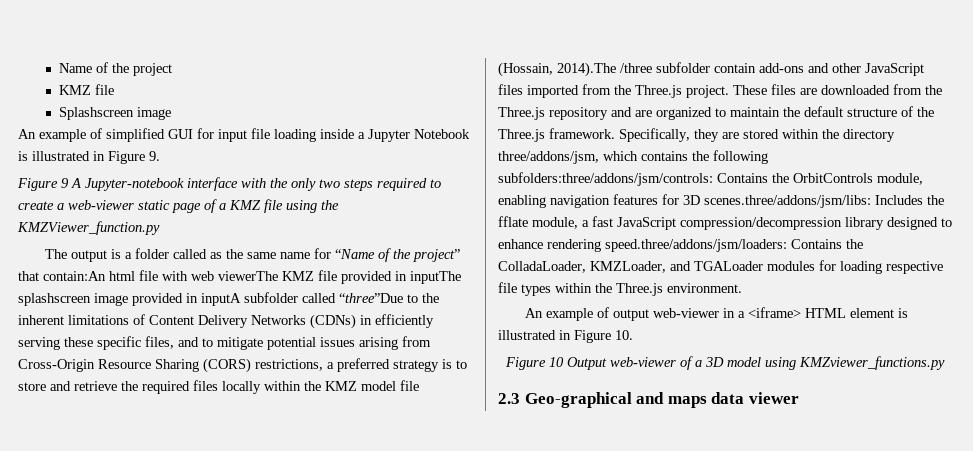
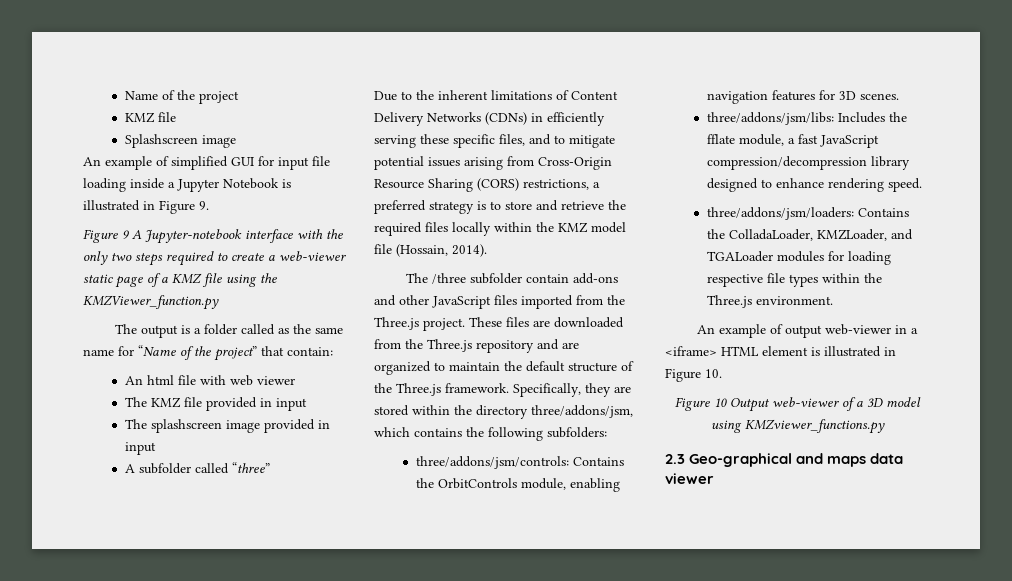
[43,271,106,281] contain:An -> [287,347,333,356] [124,376,143,385] contain: // An
[218,271,278,281] viewerThe -> [256,376,295,385] [124,397,147,407] viewer // The
[410,271,461,284] inputThe -> [275,398,307,411] [124,419,147,429] input // The
[201,292,403,306] inputA subfolder called “three”Due -> [124,442,156,455] [124,462,270,474] [374,91,397,101] input // A subfolder called “three” // Due
[557,62,616,77] 2014).The -> [452,244,487,257] [405,273,428,283] 2014). // The
[498,172,713,186] subfolders:three/addons/jsm/controls: -> [547,427,607,438] [415,456,569,469] subfolders: // three/addons/jsm/controls:
[704,195,871,208] scenes.three/addons/jsm/libs: -> [859,93,899,100] [706,112,834,125] scenes. // three/addons/jsm/libs:
[605,239,787,252] speed.three/addons/jsm/loaders: -> [887,178,922,192] [706,207,854,220] speed. // three/addons/jsm/loaders:

